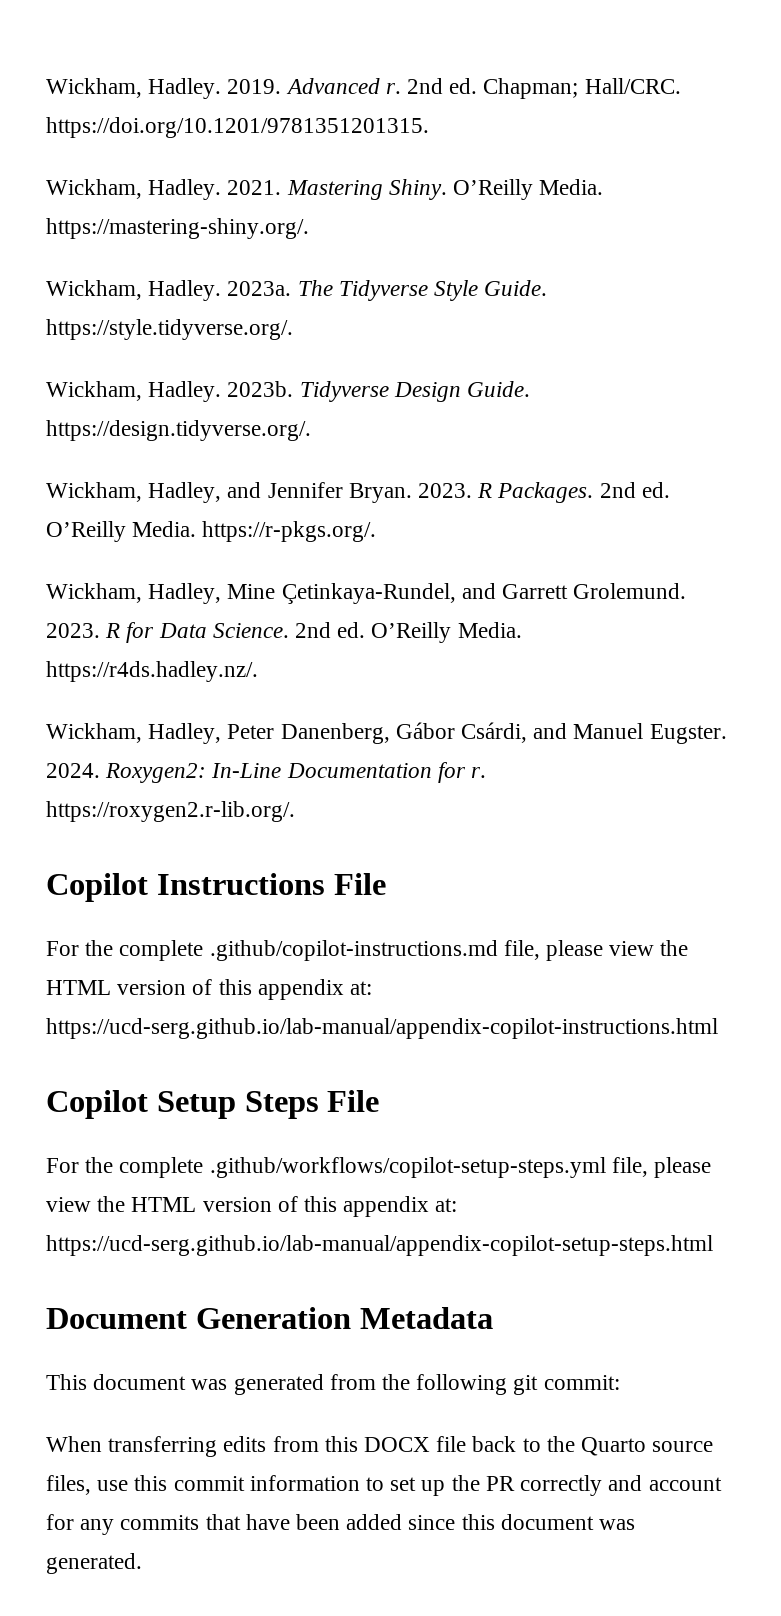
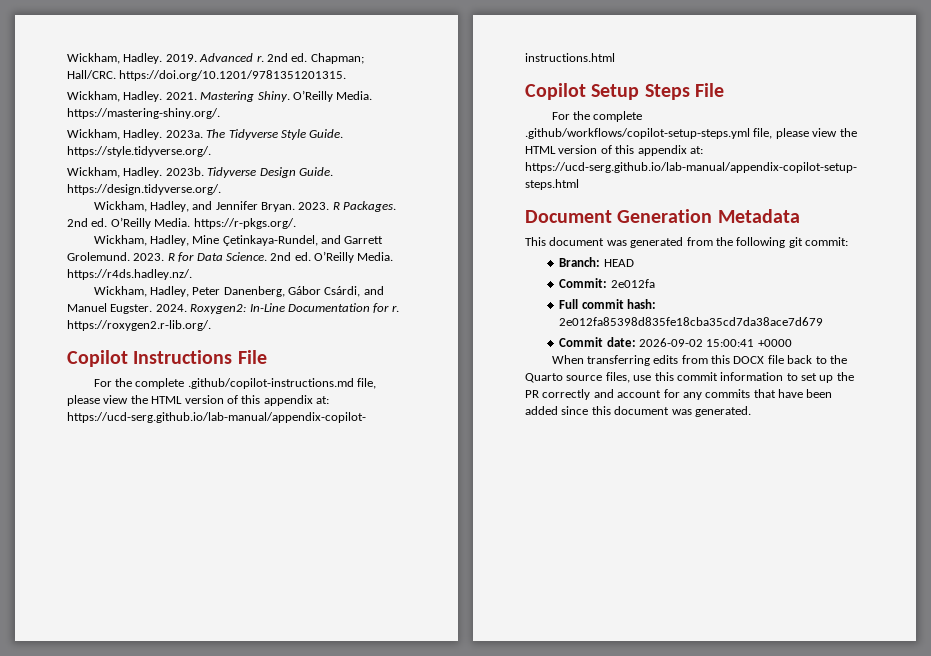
(620, 1382) none -> [559,257,634,267] [559,278,655,288] [559,299,657,309] [559,317,824,326] [559,337,792,347] // Branch: HEAD // Commit: 2e012fa // Full commit hash: 2e012fa85398d835fe18cba35cd7da38ace7d679 // Commit date: 2026-09-02 15:00:41 +0000

